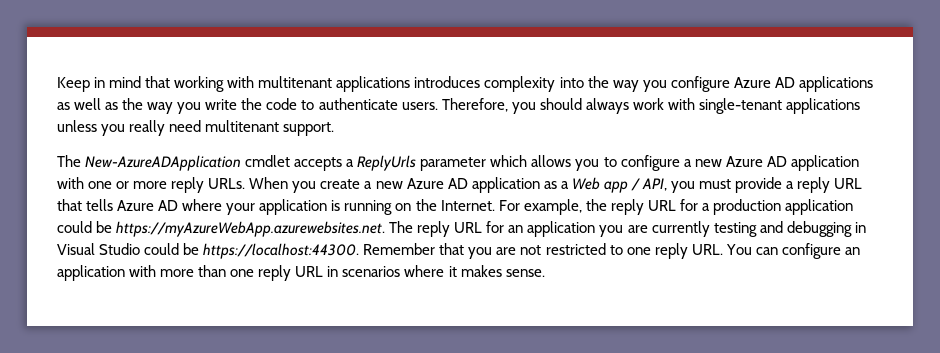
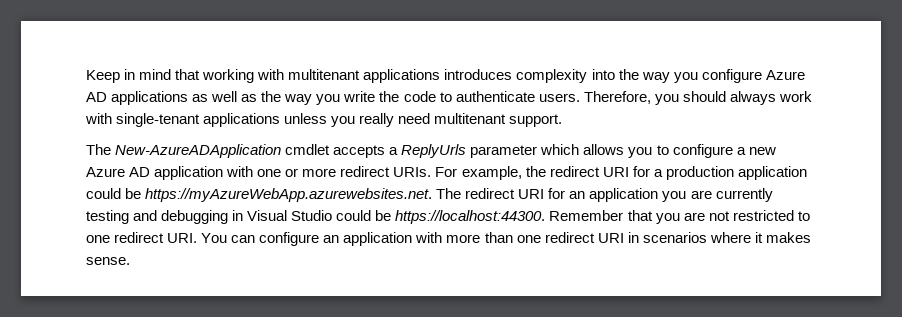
[171,177,863,193] [57,199,495,215] reply URLs. When you create a new Azure AD application as a Web app / API, you must provide a reply URL that tells Azure AD where your application is running on the Internet. -> [340,166,432,177] redirect URIs.
[610,199,676,215] reply URL -> [549,166,629,177] redirect URI
[417,221,483,237] reply URL -> [465,188,545,199] redirect URI
[654,243,723,259] reply URL. -> [114,232,198,243] redirect URI.
[258,265,324,281] reply URL -> [544,232,624,243] redirect URI

